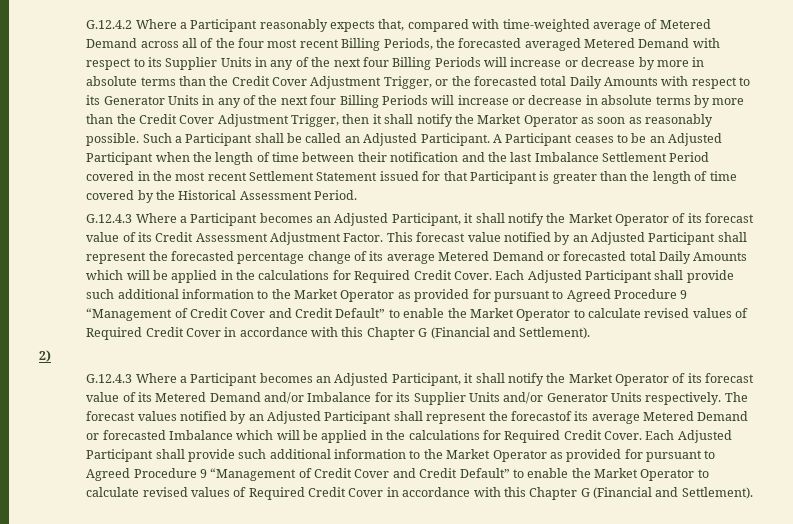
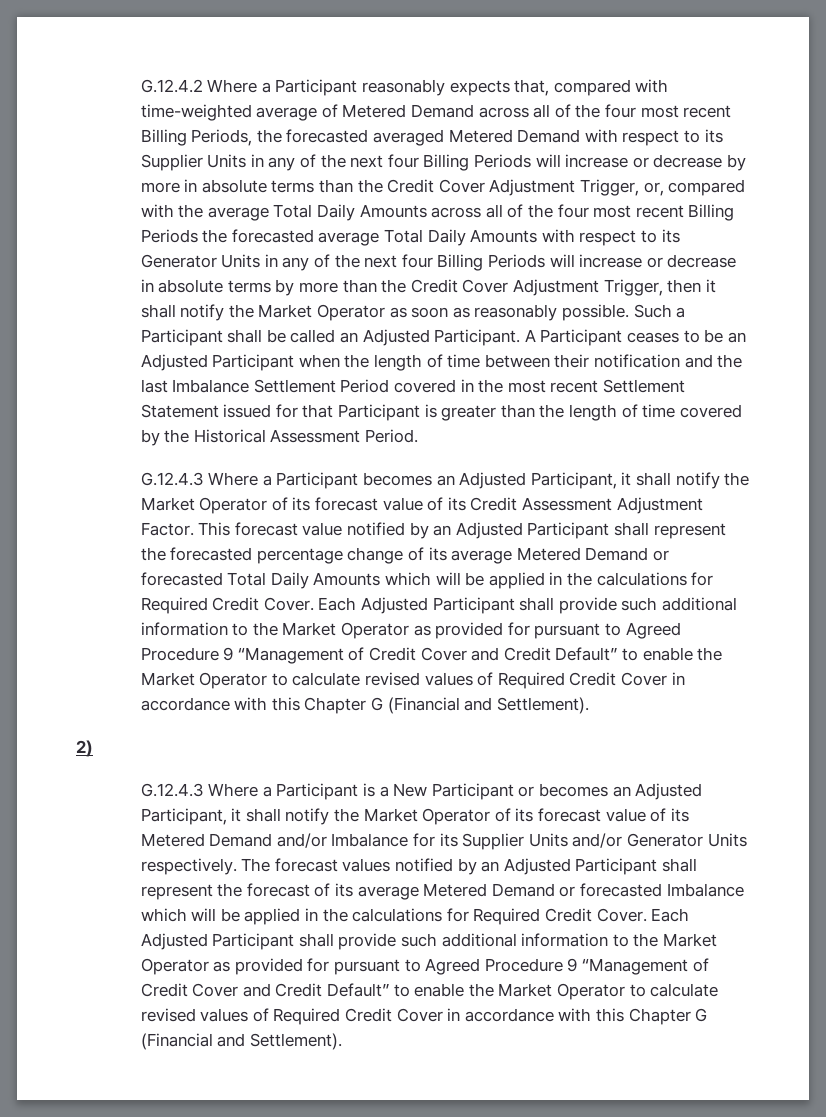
[435,76,567,86] or the forecasted total -> [643,179,746,196] [140,204,735,221] [140,229,424,246] or, compared with the average Total Daily Amounts across all of the four most recent Billing Periods the forecasted average Total
[629,251,656,261] total -> [227,572,267,586] Total
(258, 379) none -> [363,783,535,800] is a New Participant or
[510,411,572,421] forecastof -> [246,883,331,897] forecast of

